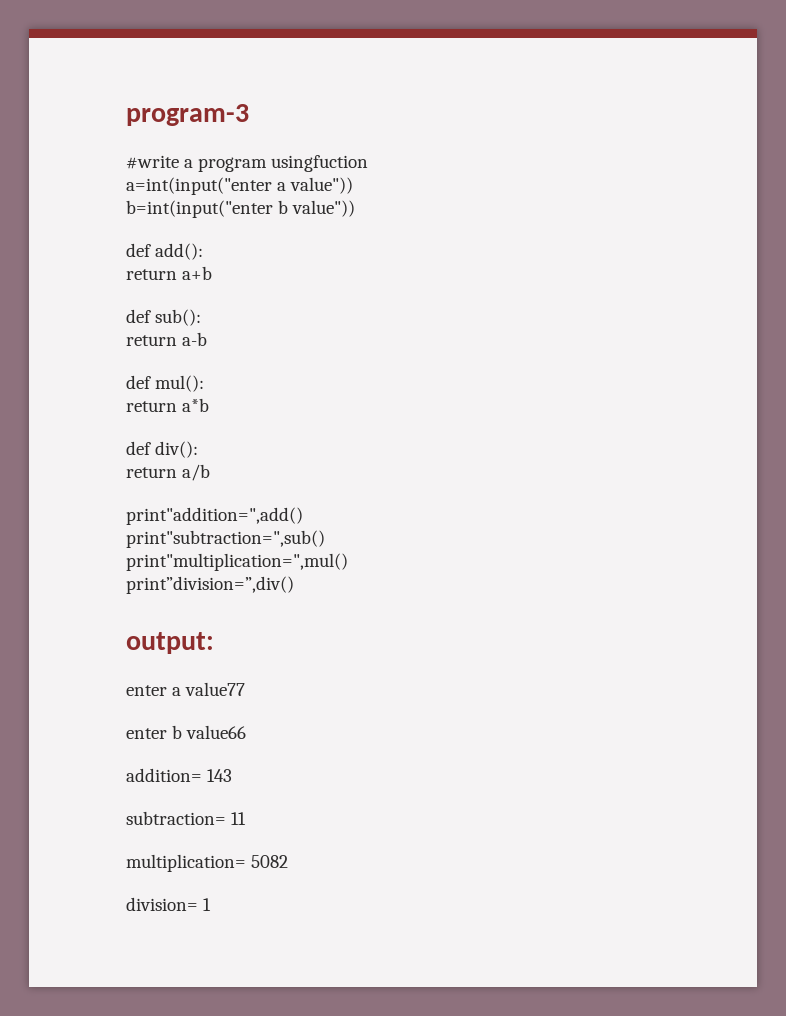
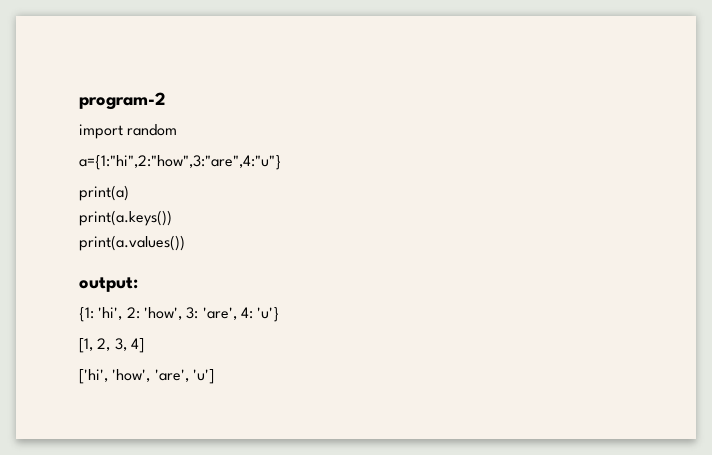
[126,104,249,126] [126,155,369,172] [126,177,354,195] [126,200,356,218] [126,243,204,260] [126,266,213,280] [126,309,202,326] [126,332,208,346] [126,375,205,392] [126,398,210,412] [126,441,199,458] [126,464,211,481] [126,507,303,525] [126,530,325,548] [126,553,348,571] [126,576,294,594] [126,632,214,654] [126,682,246,696] [126,725,247,739] [126,768,233,782] [126,811,247,825] [126,854,289,872] [126,897,212,911] program-3 // #write a program usingfuction // a=int(input("enter a value")) // b=int(input("enter b value")) // def add(): // return a+b // def sub(): // return a-b // def mul(): // return a*b // def div(): // return a/b // print"addition=",add() // print"subtraction=",sub() // print"multiplication=",mul() // print”division=”,div() // output: // enter a value77 // enter b value66 // addition= 143 // subtraction= 11 // multiplication= 5082 // division= 1 -> [79,92,166,110] [79,124,178,139] [79,155,281,170] [79,185,129,201] [79,210,172,226] [79,235,185,251] [79,277,138,292] [79,307,280,322] [79,338,144,353] [79,369,214,384] program-2 // import random // a={1:"hi",2:"how",3:"are",4:"u"} // print(a) // print(a.keys()) // print(a.values()) // output: // {1: 'hi', 2: 'how', 3: 'are', 4: 'u'} // [1, 2, 3, 4] // ['hi', 'how', 'are', 'u']

